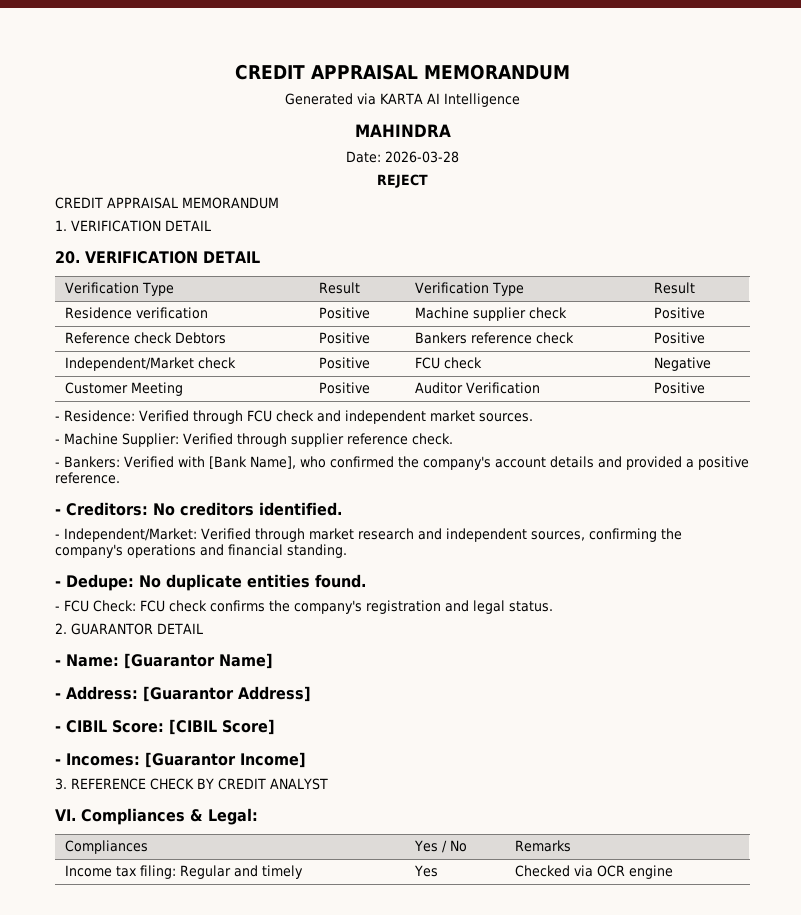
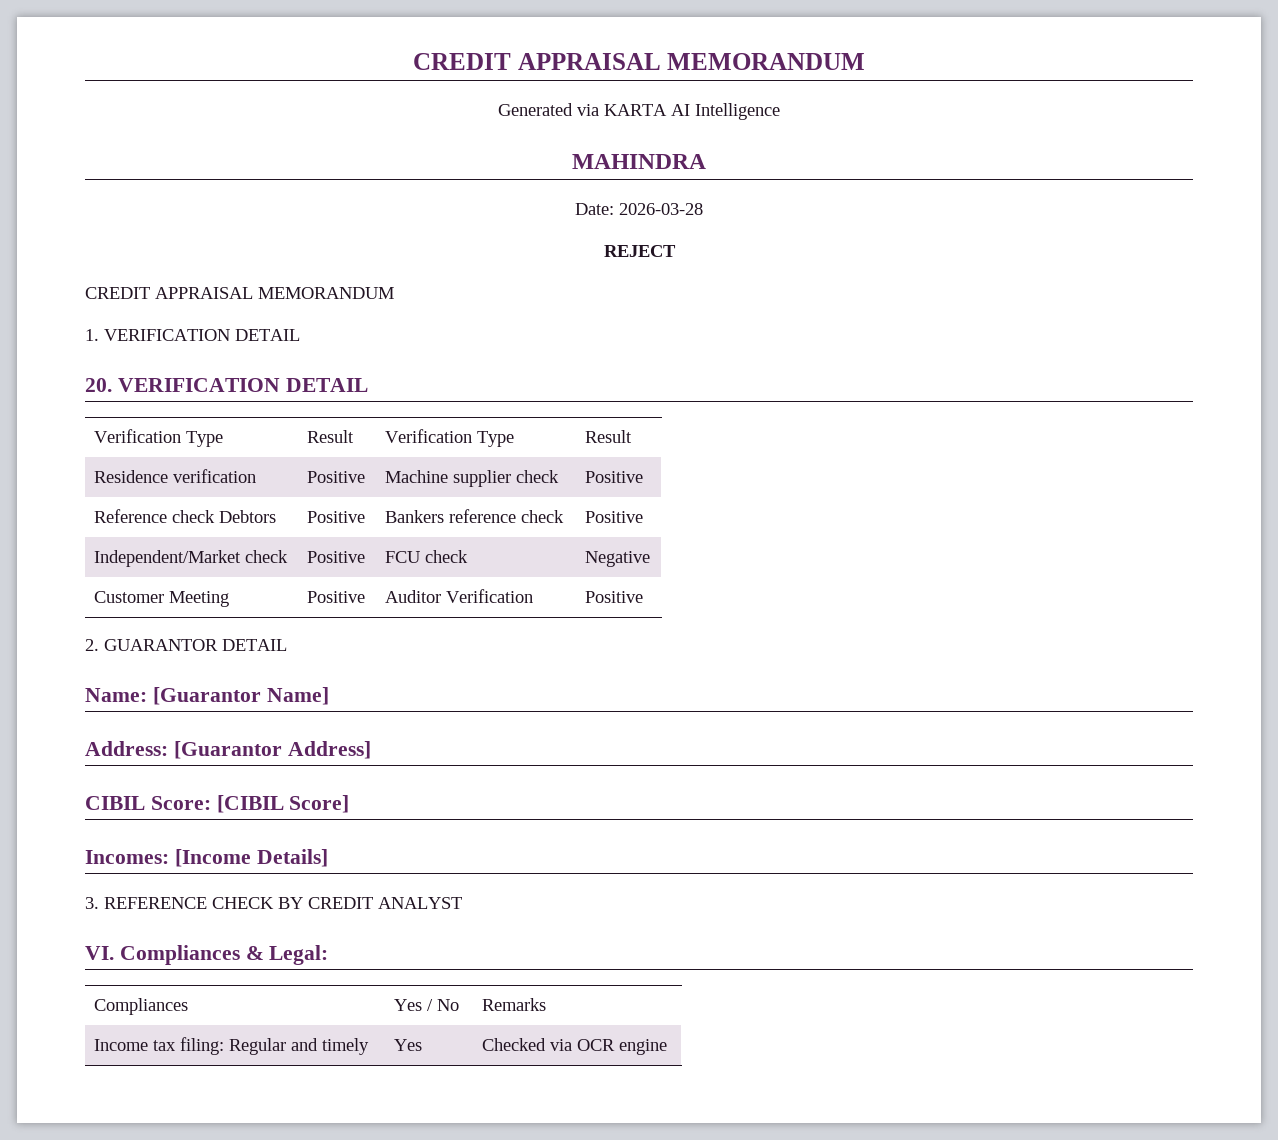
[55,410,533,424] [55,433,453,447] [55,456,749,470] [55,472,120,484] [55,502,342,516] [55,528,682,542] [55,544,347,558] [55,574,366,591] [55,600,553,614] // - Residence: Verified through FCU check and independent market sources. // - Machine Supplier: Verified through supplier reference check. // - Bankers: Verified with [Bank Name], who confirmed the company's account details and provided a positive reference. // - Creditors: No creditors identified. // - Independent/Market: Verified through market research and independent sources, confirming the company's operations and financial standing. // - Dedupe: No duplicate entities found. // - FCU Check: FCU check confirms the company's registration and legal status. -> (644, 597) none
[55,660,61,666] - -> (287, 645) none
[55,693,61,699] - -> (329, 696) none
[55,726,61,732] - -> (371, 750) none
[55,752,306,768] - Incomes: [Guarantor Income] -> [85,849,328,867] Incomes: [Income Details]

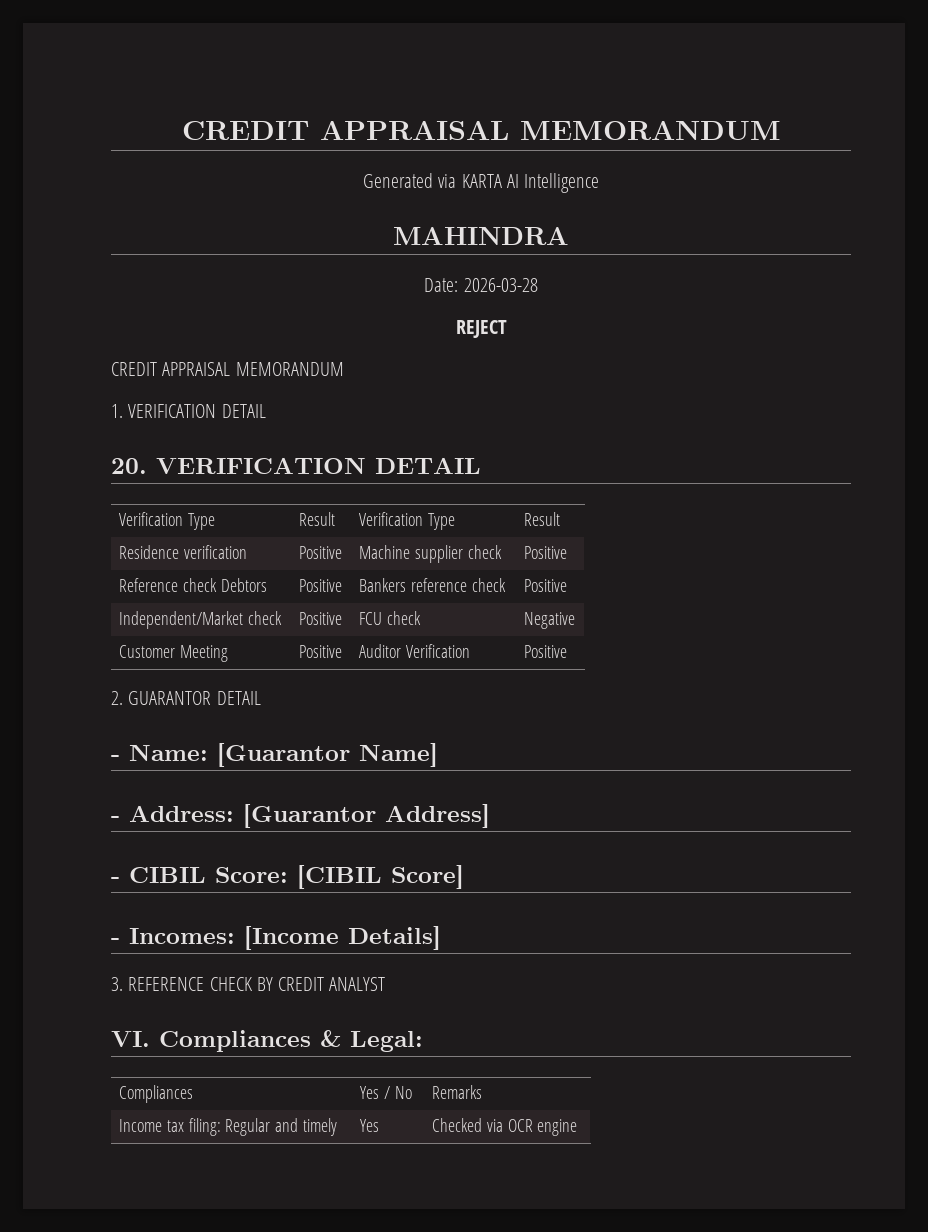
(287, 645) none -> [111,755,120,761] -
(329, 696) none -> [111,816,120,822] -
(371, 750) none -> [111,877,120,883] -
(350, 804) none -> [111,938,120,944] -

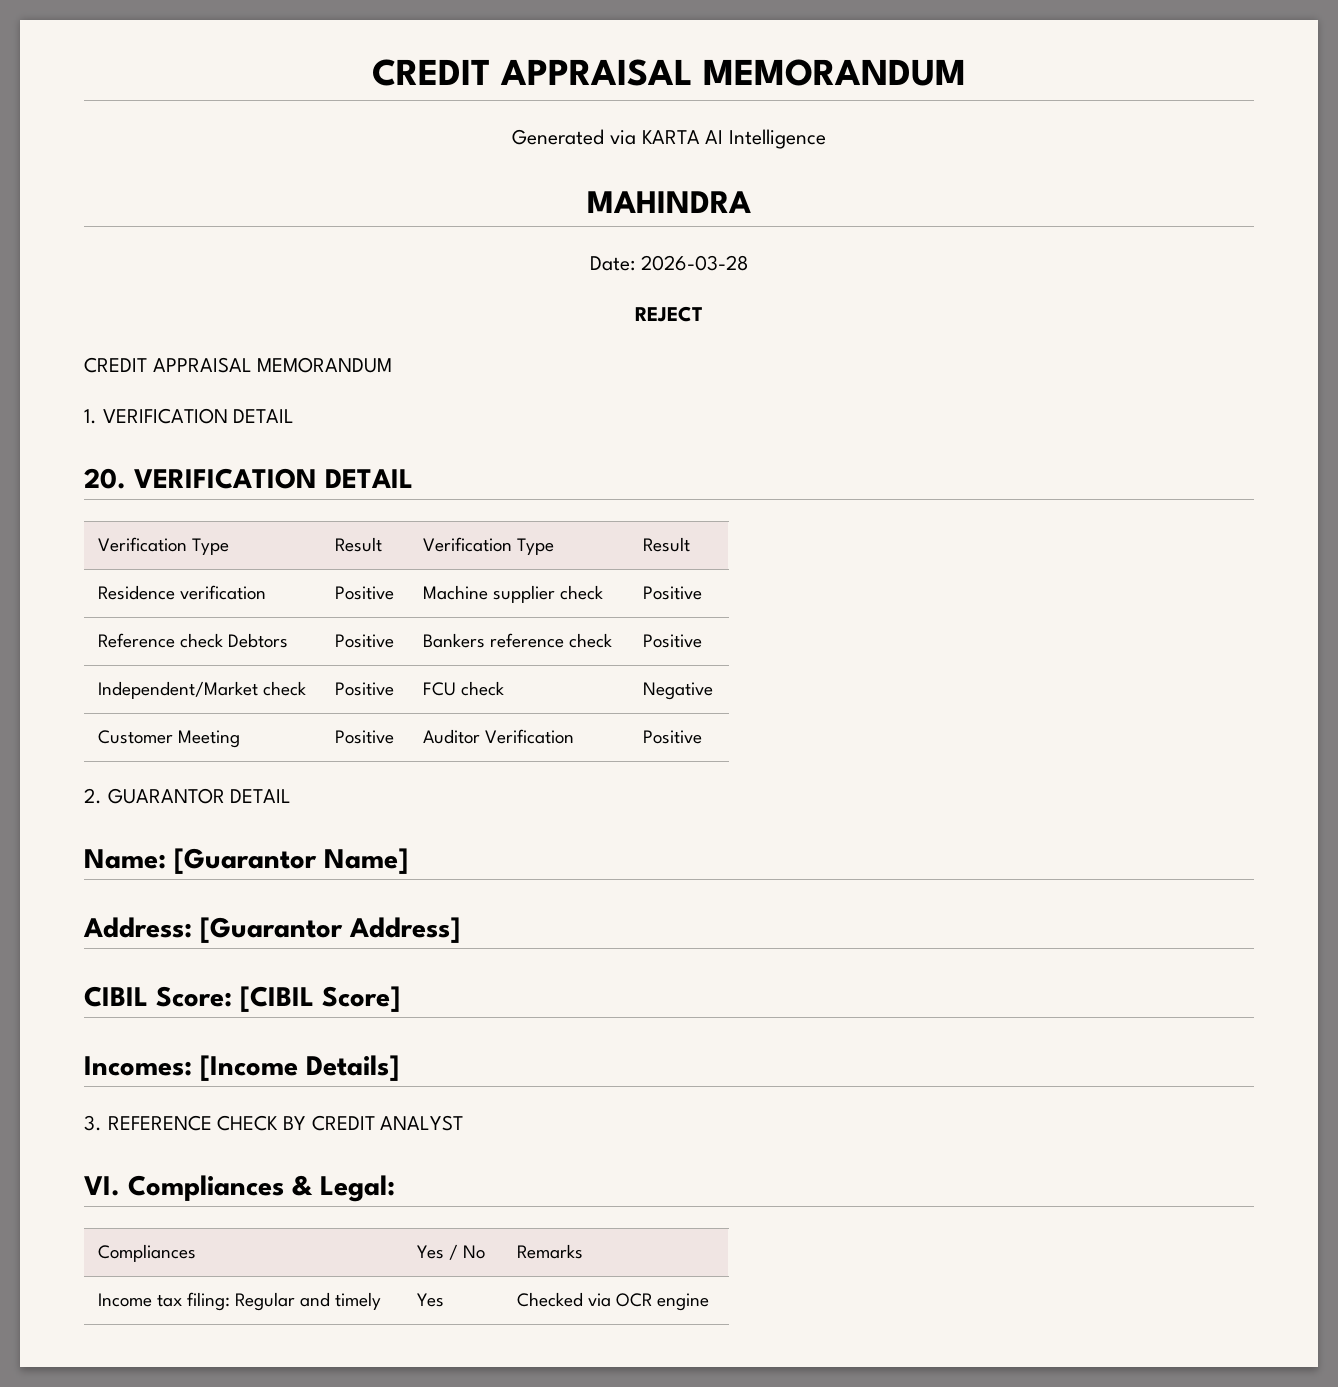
[111,755,120,761] - -> (292, 796) none
[111,816,120,822] - -> (408, 861) none
[111,877,120,883] - -> (460, 930) none
[111,938,120,944] - -> (400, 999) none

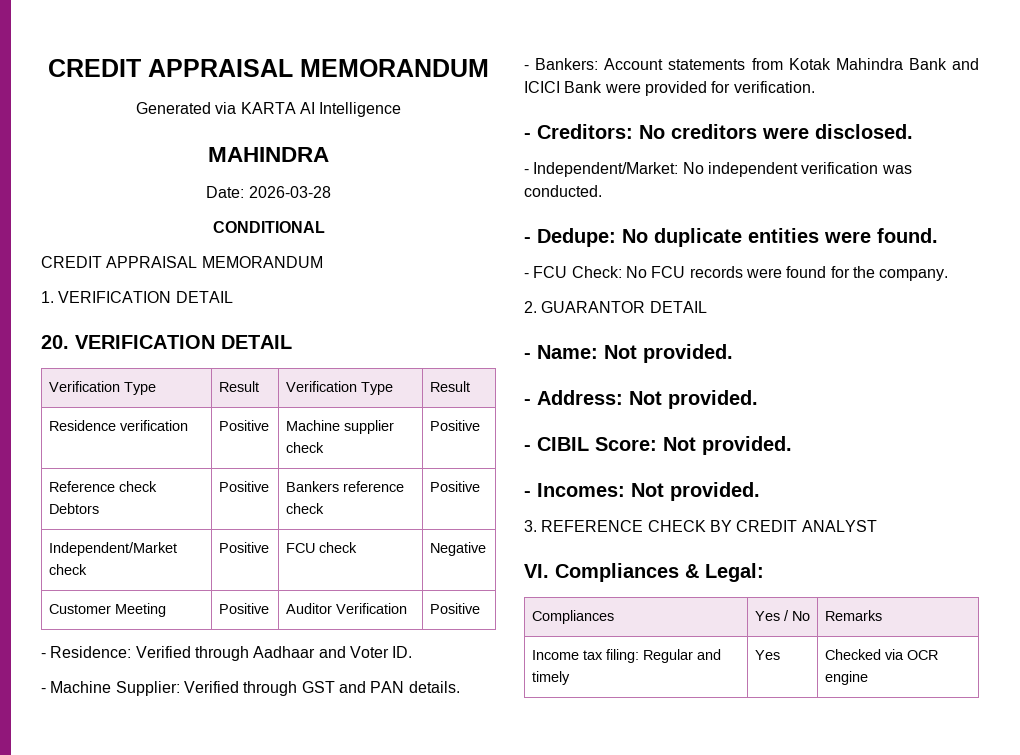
[635,306,703,322] REJECT -> [212,221,325,233] CONDITIONAL
[84,788,292,804] [84,848,408,874] [83,917,460,943] [84,986,400,1012] [84,1055,399,1081] 2. GUARANTOR DETAIL // Name: [Guarantor Name] // Address: [Guarantor Address] // CIBIL Score: [CIBIL Score] // Incomes: [Income Details] -> [41,646,413,661] [41,681,460,696] [524,58,979,70] [524,81,815,96] [524,124,913,139] [524,162,912,177] [524,185,602,197] [524,228,938,247] [524,266,949,281] [524,301,707,313] [524,344,733,363] [524,390,758,409] [524,436,792,455] [524,482,760,501] - Residence: Verified through Aadhaar and Voter ID. // - Machine Supplier: Verified through GST and PAN details. // - Bankers: Account statements from Kotak Mahindra Bank and ICICI Bank were provided for verification. // - Creditors: No creditors were disclosed. // - Independent/Market: No independent verification was conducted. // - Dedupe: No duplicate entities were found. // - FCU Check: No FCU records were found for the company. // 2. GUARANTOR DETAIL // - Name: Not provided. // - Address: Not provided. // - CIBIL Score: Not provided. // - Incomes: Not provided.

